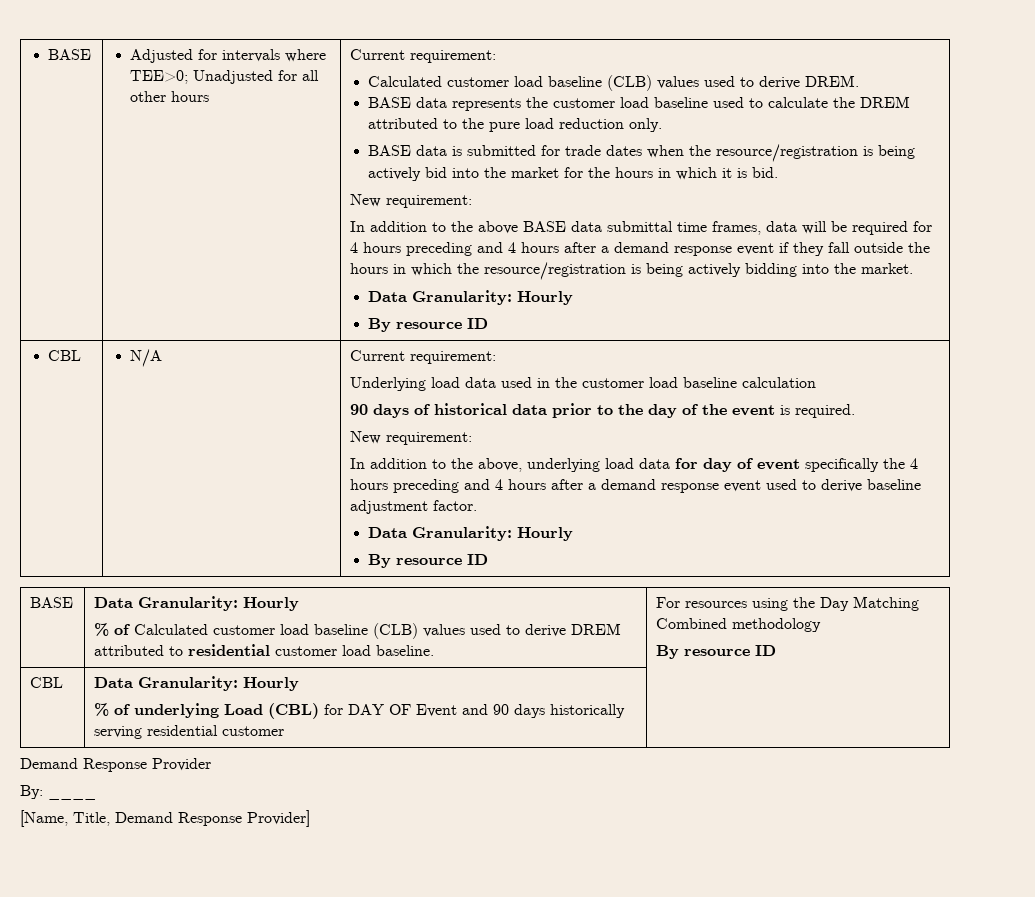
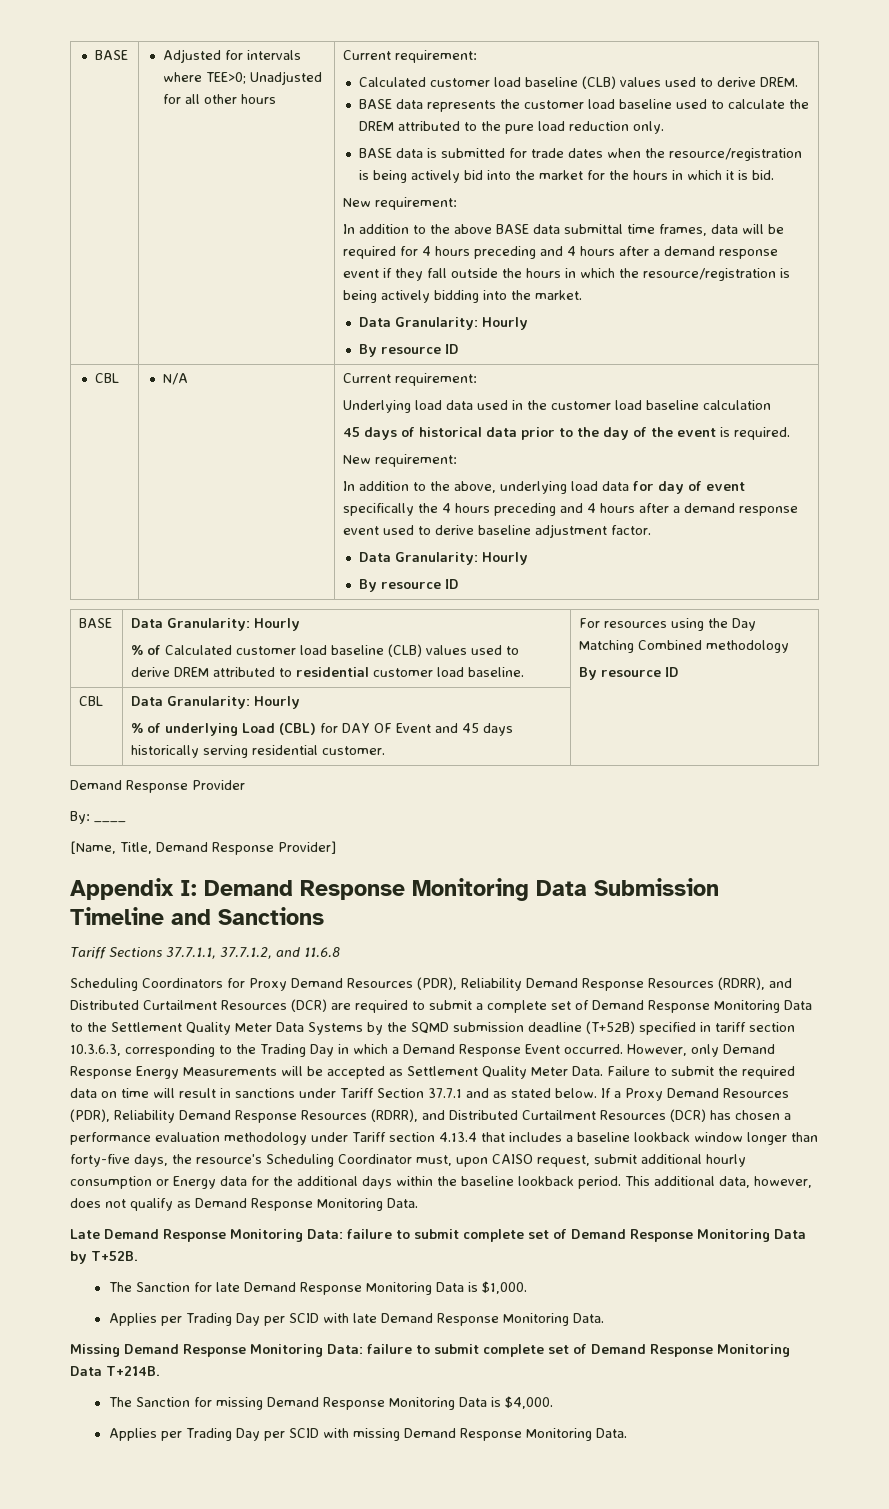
[350,404,369,415] 90 -> [343,427,361,437] 45
[493,704,510,715] 90 -> [462,723,480,733] 45
[222,726,285,736] customer -> [322,746,386,755] customer.
(310, 818) none -> [70,878,719,901] [70,907,324,925] [70,947,340,959] [70,977,792,991] [70,999,812,1013] [70,1021,795,1035] [70,1044,775,1057] [70,1066,795,1079] [70,1088,789,1101] [70,1109,791,1123] [70,1132,818,1145] [70,1154,746,1167] [70,1176,812,1189] [70,1198,418,1211] [70,1229,806,1242] [70,1251,138,1264] [108,1281,527,1295] [108,1313,604,1326] [70,1344,790,1357] [70,1366,160,1376] [108,1396,553,1410] [108,1428,627,1441] // Appendix I: Demand Response Monitoring Data Submission Timeline and Sanctions // Tariff Sections 37.7.1.1, 37.7.1.2, and 11.6.8 // Scheduling Coordinators for Proxy Demand Resources (PDR), Reliability Demand Response Resources (RDRR), and Distributed Curtailment Resources (DCR) are required to submit a complete set of Demand Response Monitoring Data to the Settlement Quality Meter Data Systems by the SQMD submission deadline (T+52B) specified in tariff section 10.3.6.3, corresponding to the Trading Day in which a Demand Response Event occurred. However, only Demand Response Energy Measurements will be accepted as Settlement Quality Meter Data. Failure to submit the required data on time will result in sanctions under Tariff Section 37.7.1 and as stated below. If a Proxy Demand Resources (PDR), Reliability Demand Response Resources (RDRR), and Distributed Curtailment Resources (DCR) has chosen a performance evaluation methodology under Tariff section 4.13.4 that includes a baseline lookback window longer than forty-five days, the resource's Scheduling Coordinator must, upon CAISO request, submit additional hourly consumption or Energy data for the additional days within the baseline lookback period. This additional data, however, does not qualify as Demand Response Monitoring Data. // Late Demand Response Monitoring Data: failure to submit complete set of Demand Response Monitoring Data by T+52B. // The Sanction for late Demand Response Monitoring Data is $1,000. // Applies per Trading Day per SCID with late Demand Response Monitoring Data. // Missing Demand Response Monitoring Data: failure to submit complete set of Demand Response Monitoring Data T+214B. // The Sanction for missing Demand Response Monitoring Data is $4,000. // Applies per Trading Day per SCID with missing Demand Response Monitoring Data.

